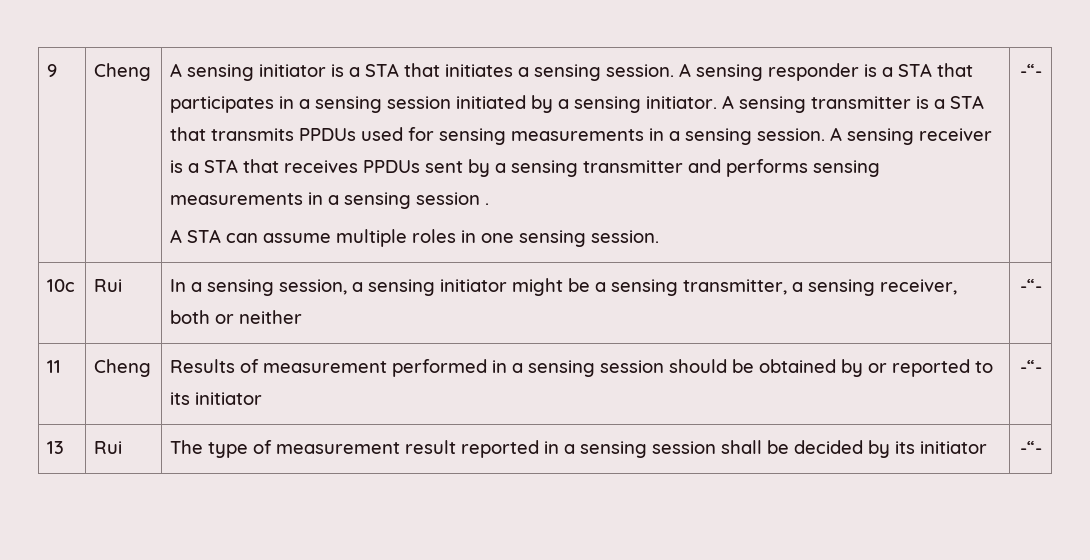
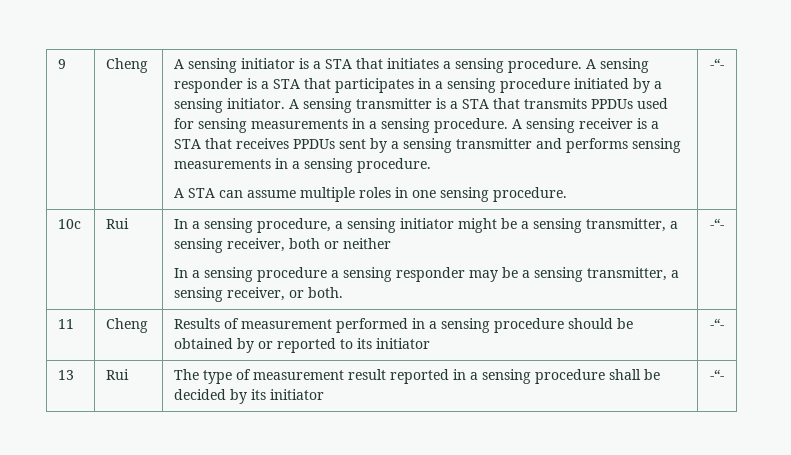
[606,64,675,77] session. -> [508,58,583,73] procedure.
[387,96,452,109] session -> [500,78,571,93] procedure
[757,128,826,141] session. -> [434,118,509,133] procedure.
[416,192,490,205] session . -> [357,158,432,173] procedure.
[591,230,660,243] session. -> [493,187,568,202] procedure.
[279,279,348,295] session, -> [257,218,332,233] procedure,
(303, 317) none -> [174,267,680,282] [174,287,344,302] // In a sensing procedure a sensing responder may be a sensing transmitter, a sensing receiver, or both.
[600,360,665,373] session -> [494,318,565,333] procedure
[652,441,717,454] session -> [535,369,606,384] procedure

